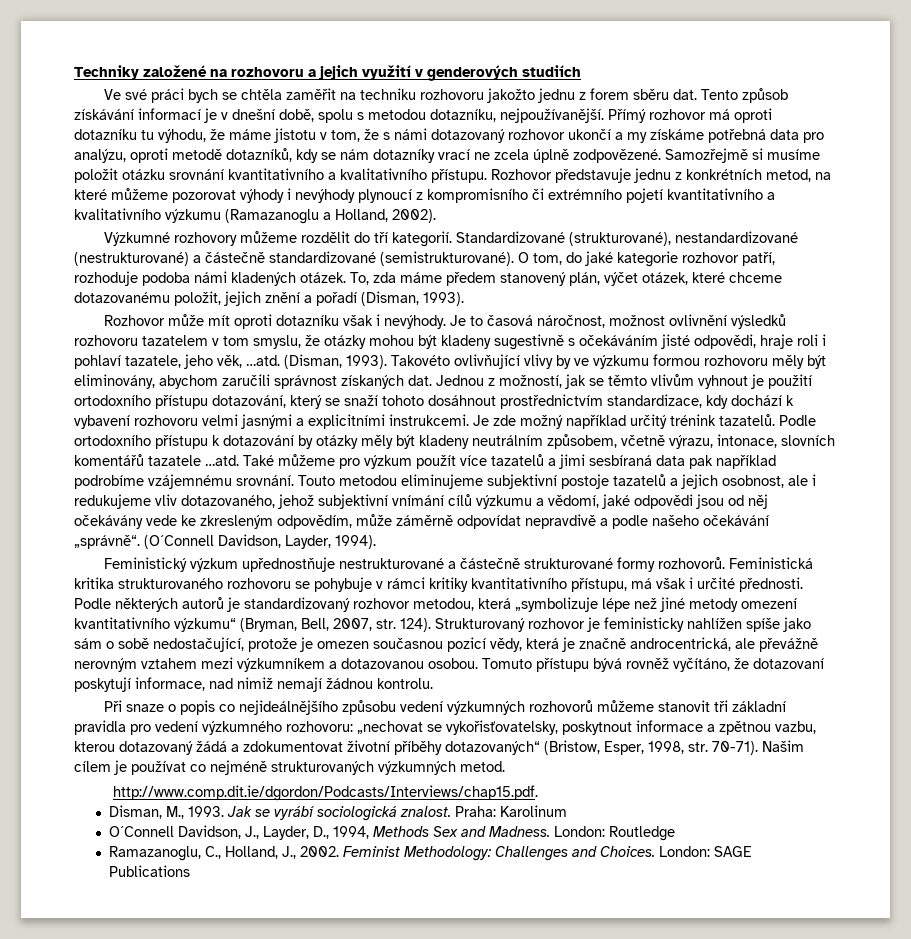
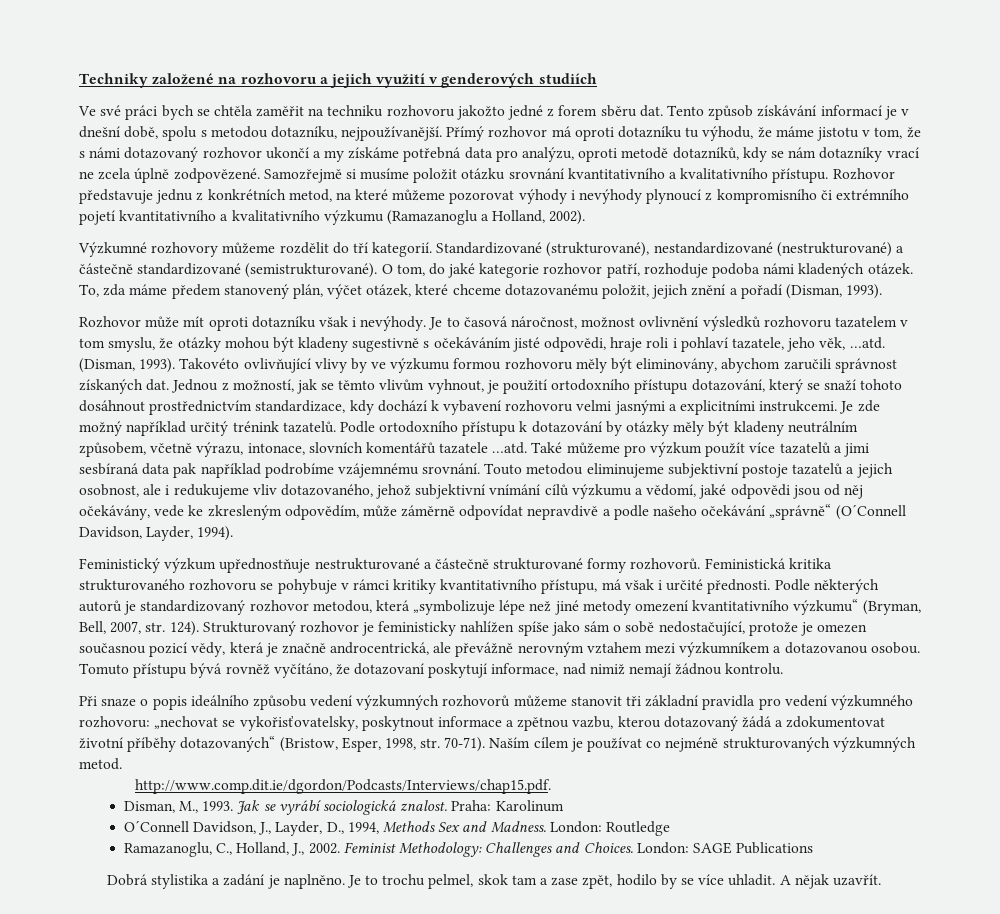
[538,88,576,103] jednu -> [508,105,544,120] jedné
[698,375,748,389] vyhnout -> [427,379,484,394] vyhnout,
[74,515,143,529] očekávány -> [79,505,150,520] očekávány,
[74,535,140,549] „správně“. -> [769,504,832,520] „správně“
[219,700,339,715] co nejideálnějšího -> [190,695,249,707] ideálního
[762,740,804,752] Našim -> [489,737,531,748] Naším
(191, 871) none -> [106,874,881,889] // Dobrá stylistika a zadání je naplněno. Je to trochu pelmel, skok tam a zase zpět, hodilo by se více uhladit. A nějak uzavřít.

